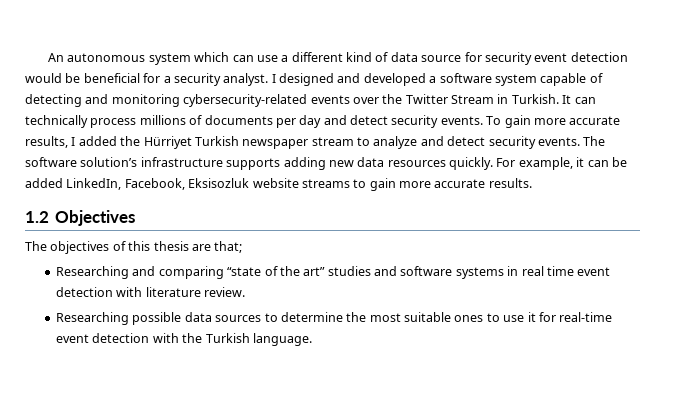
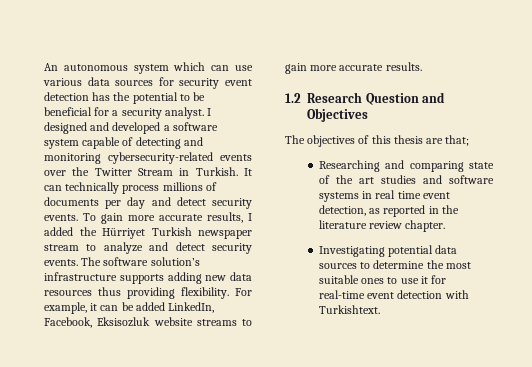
[281,52,628,65] [25,73,62,83] a different kind of data source for security event detection would -> [43,77,252,89] [44,92,190,104] various data sources for security event detection has the potential to
[449,157,493,170] quickly. -> [98,287,229,299] thus providing flexibility.
(49, 217) none -> [307,92,446,105] Research Question and
[227,267,262,276] “state -> [469,162,494,169] state
[303,267,326,276] art” -> [358,177,374,184] art
[56,287,246,297] [56,312,182,325] detection with literature review. // Researching possible -> [318,205,459,217] [318,220,446,232] [318,245,434,257] detection, as reported in the literature review chapter. // Investigating potential
[182,333,312,346] the Turkish language. -> [318,305,380,314] Turkishtext.

